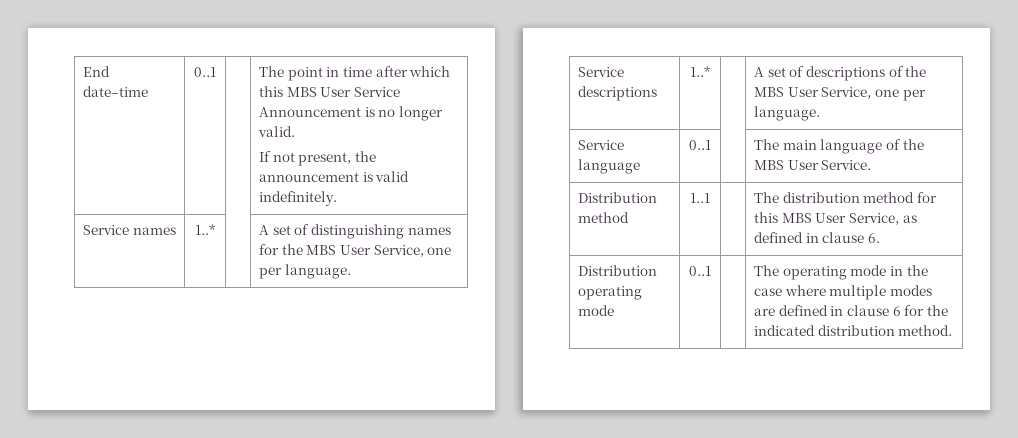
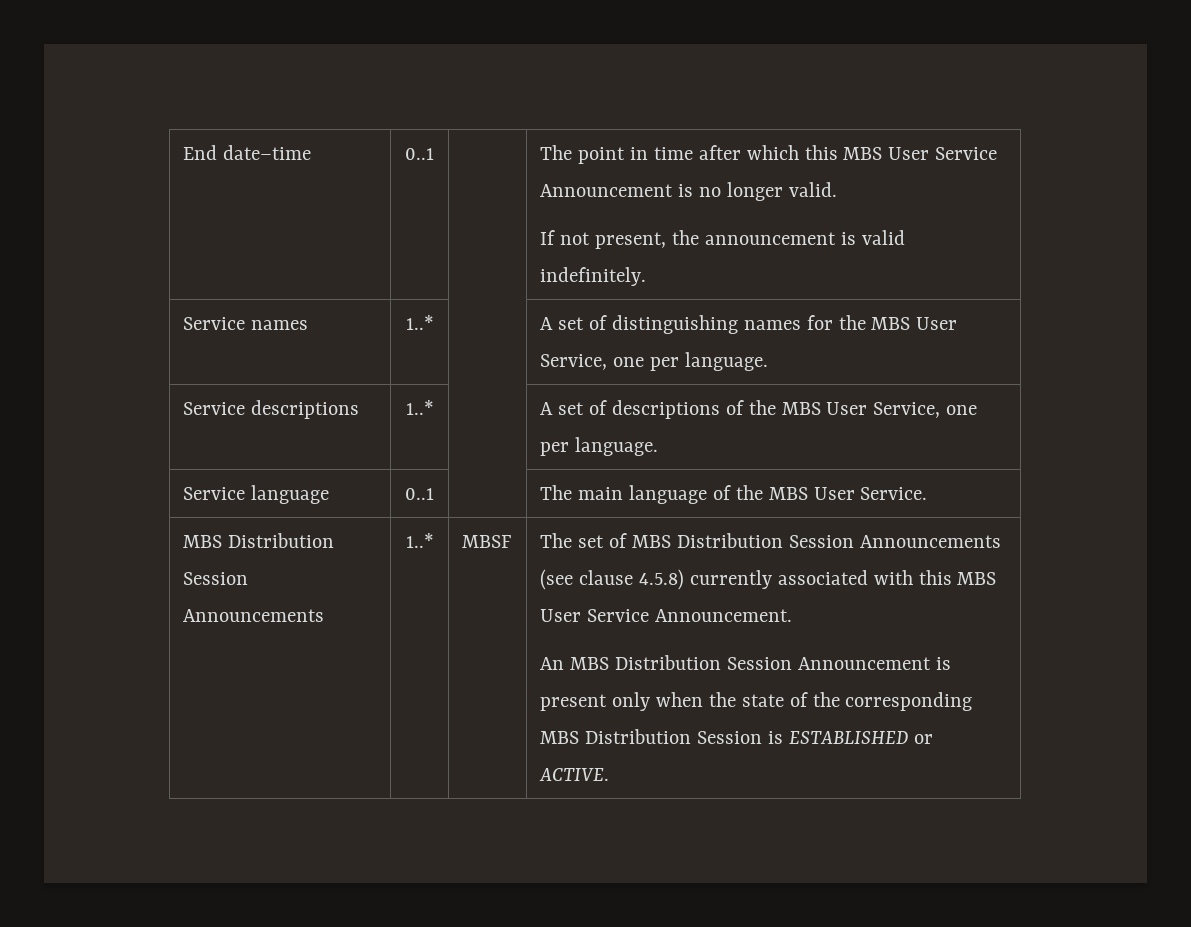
[578,192,658,203] [578,212,630,223] [690,193,710,203] [754,192,938,203] [754,212,917,225] [754,232,881,243] [578,265,658,276] [578,286,643,300] [578,305,615,316] [689,266,711,276] [754,265,928,280] [754,285,933,300] [754,305,948,316] [754,325,953,336] Distribution method | 1..1 | | The distribution method for this MBS User Service, as defined in clause 6. // Distribution operating mode | 0..1 | | The operating mode in the case where multiple modes are defined in clause 6 for the indicated distribution method. -> [182,533,334,548] [182,572,248,585] [182,609,324,622] [405,533,434,548] [461,535,511,548] [539,533,1001,548] [539,569,997,590] [539,609,792,622] [539,655,951,670] [539,692,973,711] [539,729,933,744] [538,768,609,781] MBS Distribution Session Announcements | 1..* | MBSF | The set of MBS Distribution Session Announcements (see clause 4.5.8) currently associated with this MBS User Service Announcement. // An MBS Distribution Session Announcement is present only when the state of the corresponding MBS Distribution Session is ESTABLISHED or ACTIVE.

